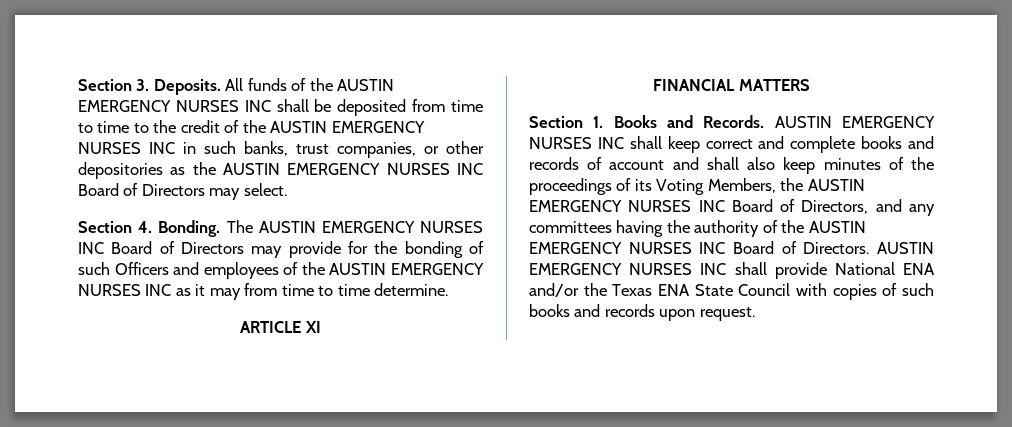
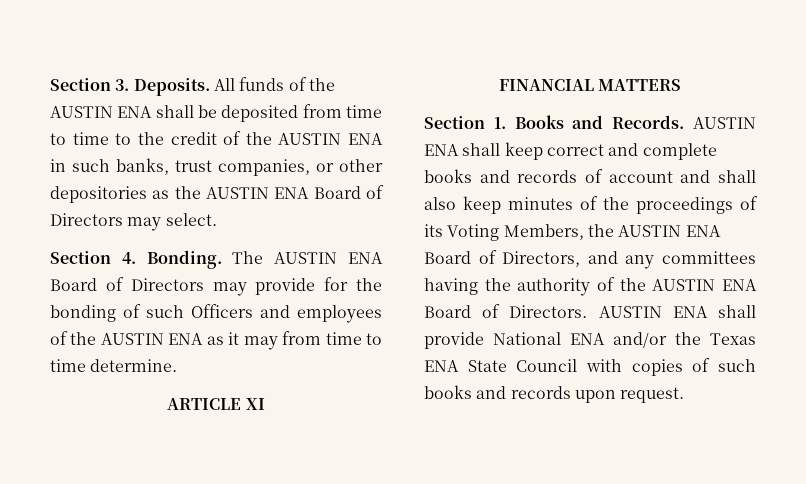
[78,100,271,112] EMERGENCY NURSES INC -> [117,106,153,118] ENA
[331,121,425,133] [78,142,175,154] EMERGENCY NURSES INC -> [348,133,383,145] ENA
[287,163,483,175] EMERGENCY NURSES INC -> [274,187,310,199] ENA
[321,221,483,233] [78,242,104,254] EMERGENCY NURSES INC -> [348,252,384,264] ENA
[391,263,484,275] [78,284,172,296] EMERGENCY NURSES INC -> [168,333,204,345] ENA
[842,116,935,128] [529,137,624,149] EMERGENCY NURSES INC -> [424,144,459,156] ENA
[529,200,725,212] EMERGENCY NURSES INC -> [685,225,721,237] ENA
[529,242,726,254] EMERGENCY NURSES INC -> [722,279,757,291] ENA
[529,263,727,275] EMERGENCY NURSES INC -> [672,306,708,318] ENA

